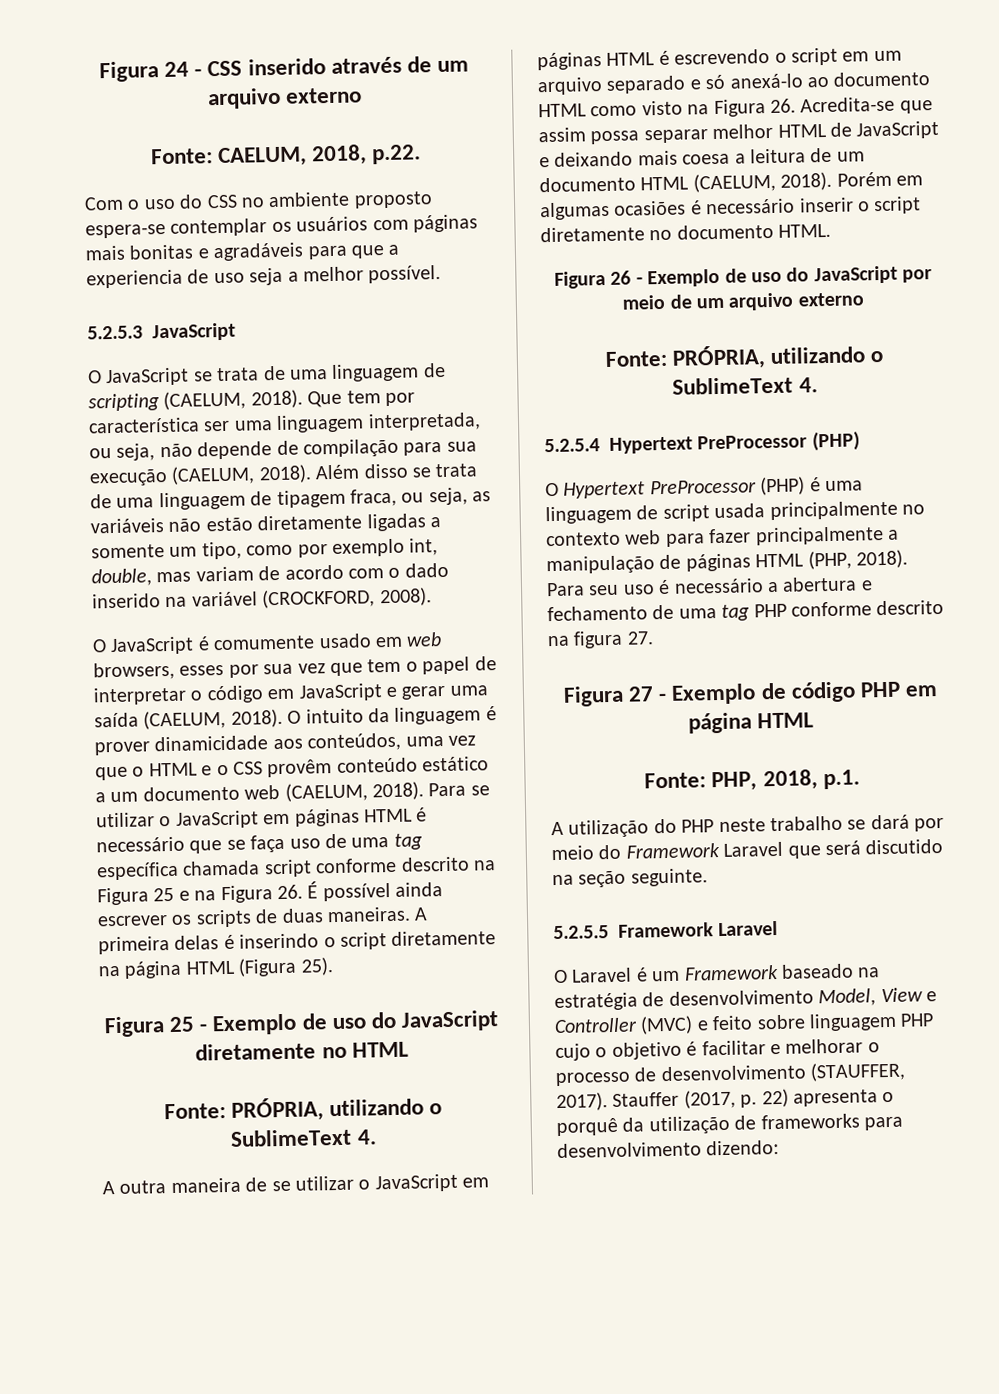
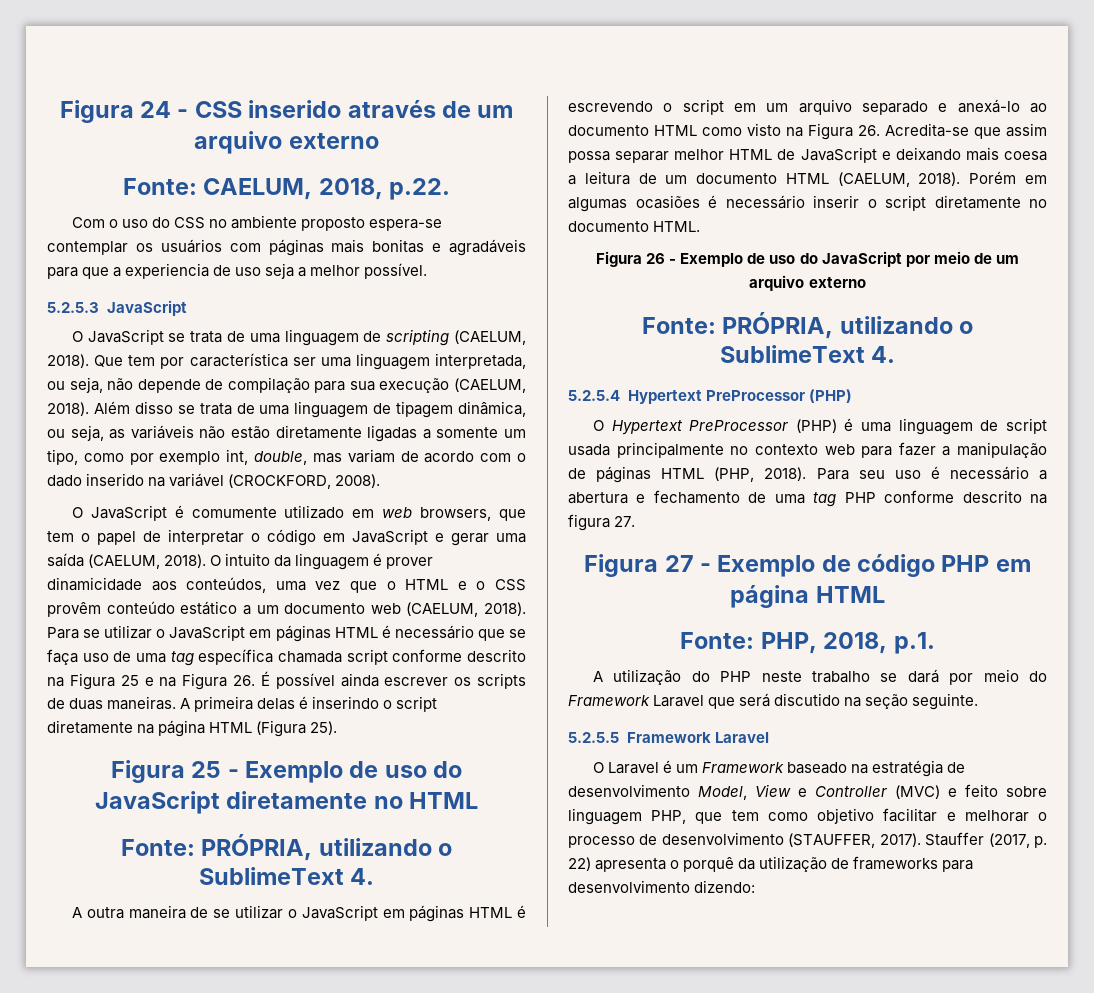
[350,488,397,507] fraca, -> [458,401,526,417] dinâmica,
[318,633,372,649] usado -> [284,505,345,519] utilizado
[179,663,326,678] esses por sua vez -> (492, 514) none
[705,74,726,90] só -> (948, 107) none
[754,526,884,546] principalmente -> (936, 449) none
[900,1013,935,1027] [555,1041,698,1062] PHP cujo o objetivo é -> [651,808,875,824] PHP, que tem como objetivo

